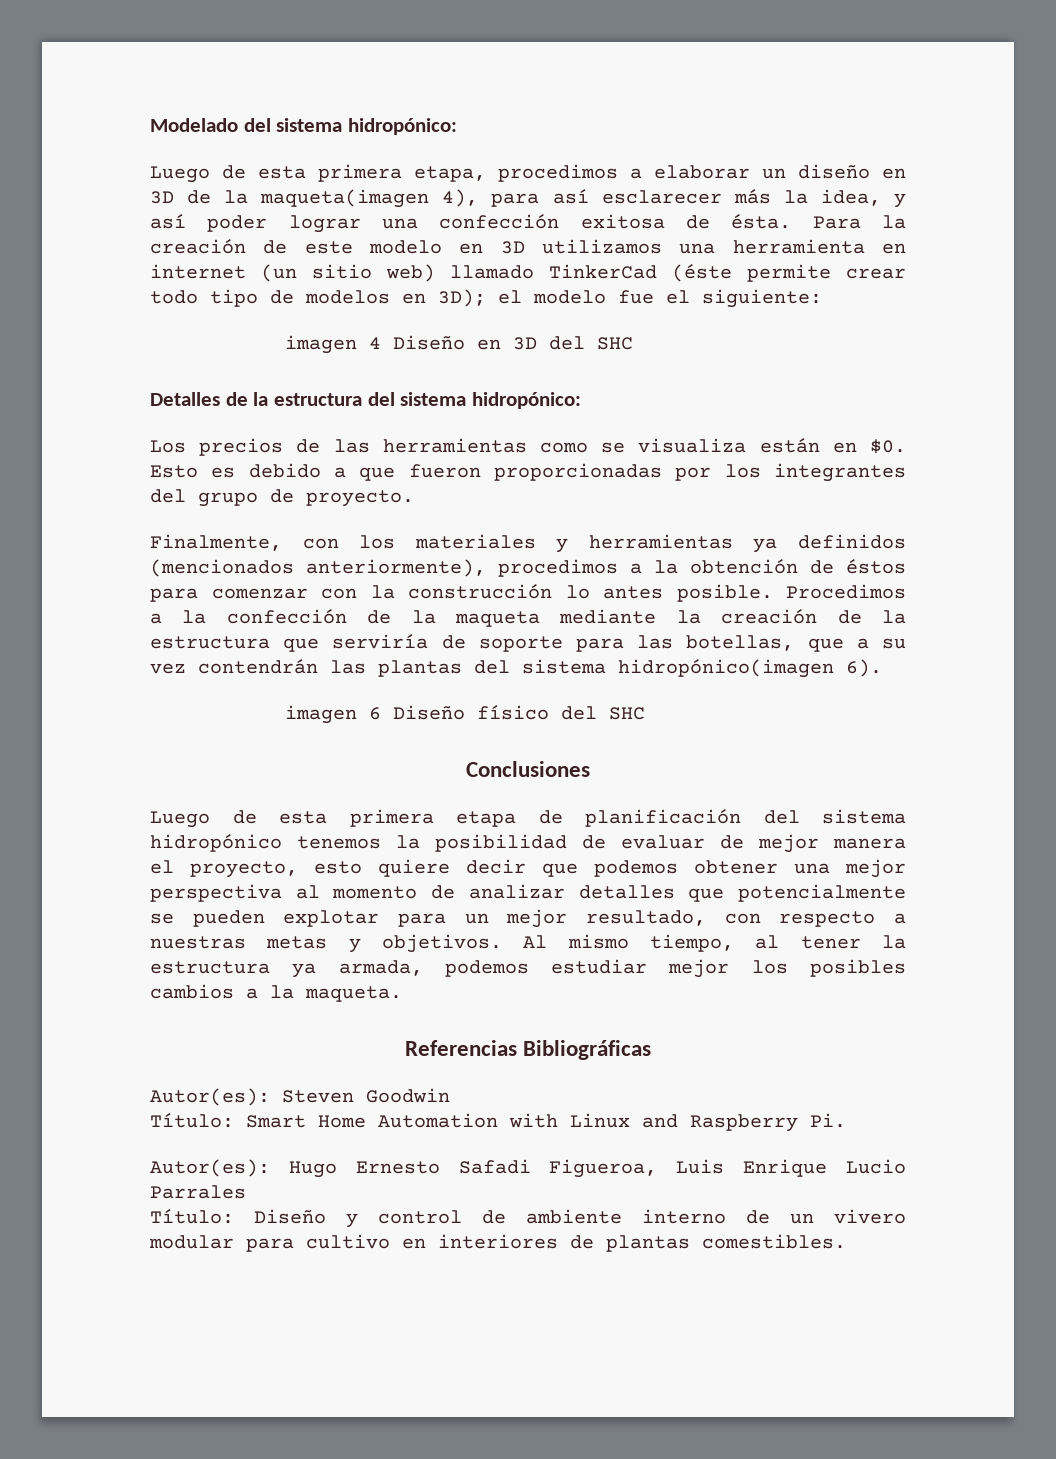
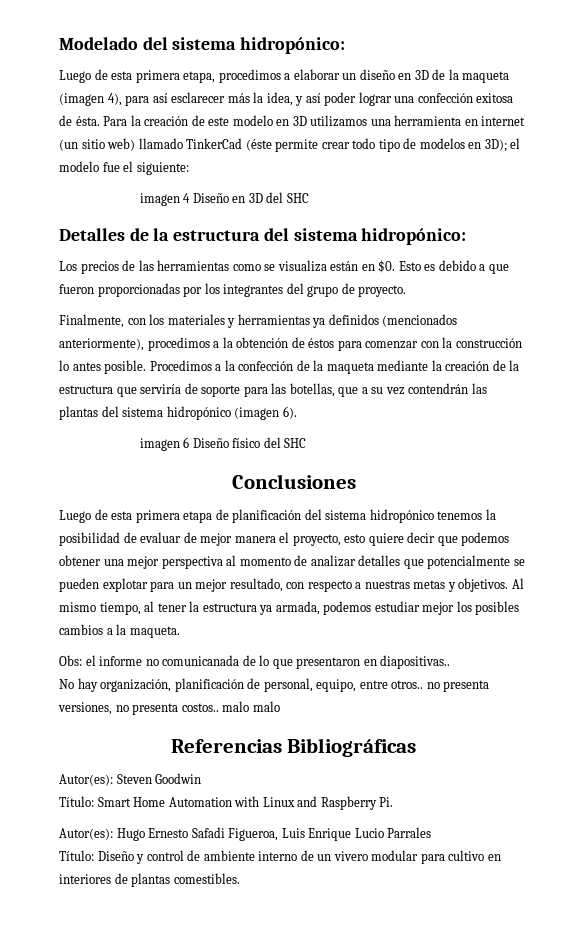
[260,189,430,208] maqueta(imagen -> [462,71,510,83] [59,93,104,106] maqueta (imagen
[618,659,834,678] hidropónico(imagen -> [166,406,280,420] hidropónico (imagen
(402, 994) none -> [59,655,451,669] [59,678,490,692] [58,701,280,715] // Obs: el informe no comunicanada de lo que presentaron en diapositivas.. // No hay organización, planificación de personal, equipo, entre otros.. no presenta versiones, no presenta costos.. malo malo

